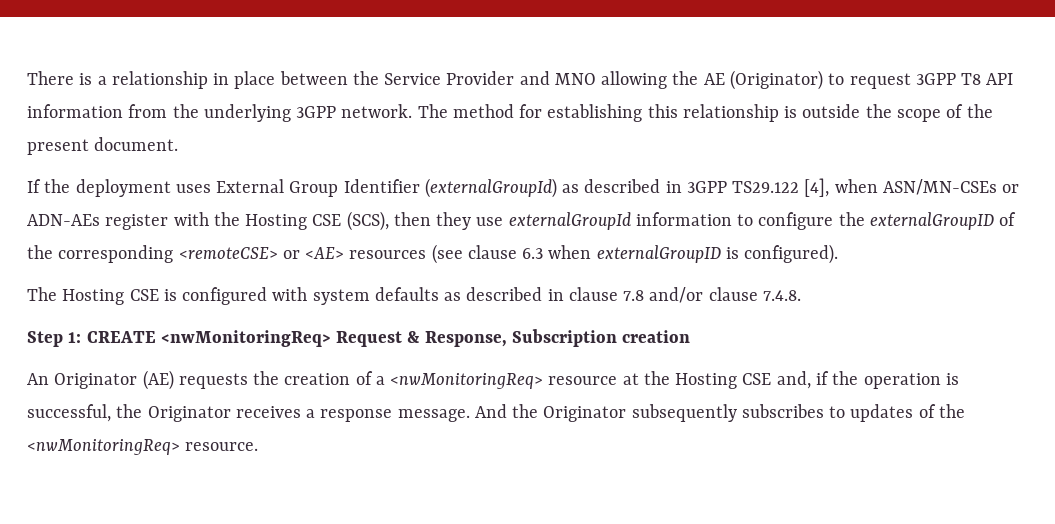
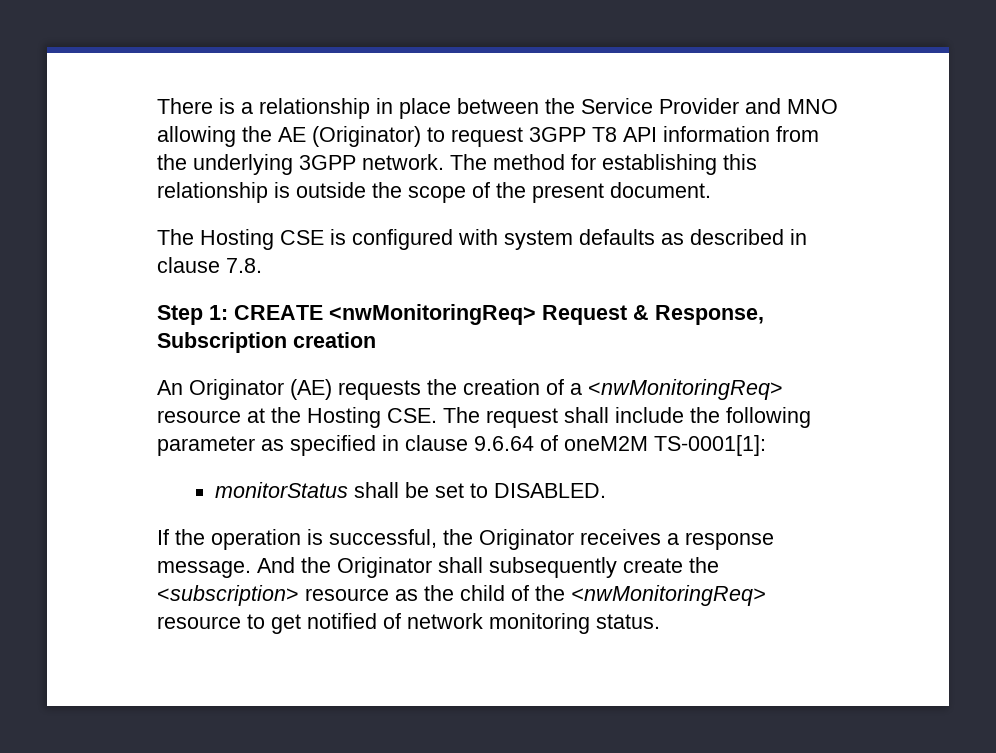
[27,178,1020,198] [27,211,1017,231] [27,244,839,264] // If the deployment uses External Group Identifier (externalGroupId) as described in 3GPP TS29.122 [4], when ASN/MN-CSEs or ADN-AEs register with the Hosting CSE (SCS), then they use externalGroupId information to configure the externalGroupID of the corresponding <remoteCSE> or <AE> resources (see clause 6.3 when externalGroupID is configured). -> (711, 190) none
[623,287,801,303] 7.8 and/or clause 7.4.8. -> [226,258,262,273] 7.8.
[742,371,829,389] CSE and, if -> [387,407,811,428] [157,435,766,456] [215,482,607,498] [157,529,169,545] CSE. The request shall include the following parameter as specified in clause 9.6.64 of oneM2M TS-0001[1]: // monitorStatus shall be set to DISABLED. // If
[631,404,965,422] [27,439,259,455] subsequently subscribes to updates of the <nwMonitoringReq> resource. -> [438,557,719,578] [157,585,766,606] [157,613,660,634] shall subsequently create the <subscription> resource as the child of the <nwMonitoringReq> resource to get notified of network monitoring status.

